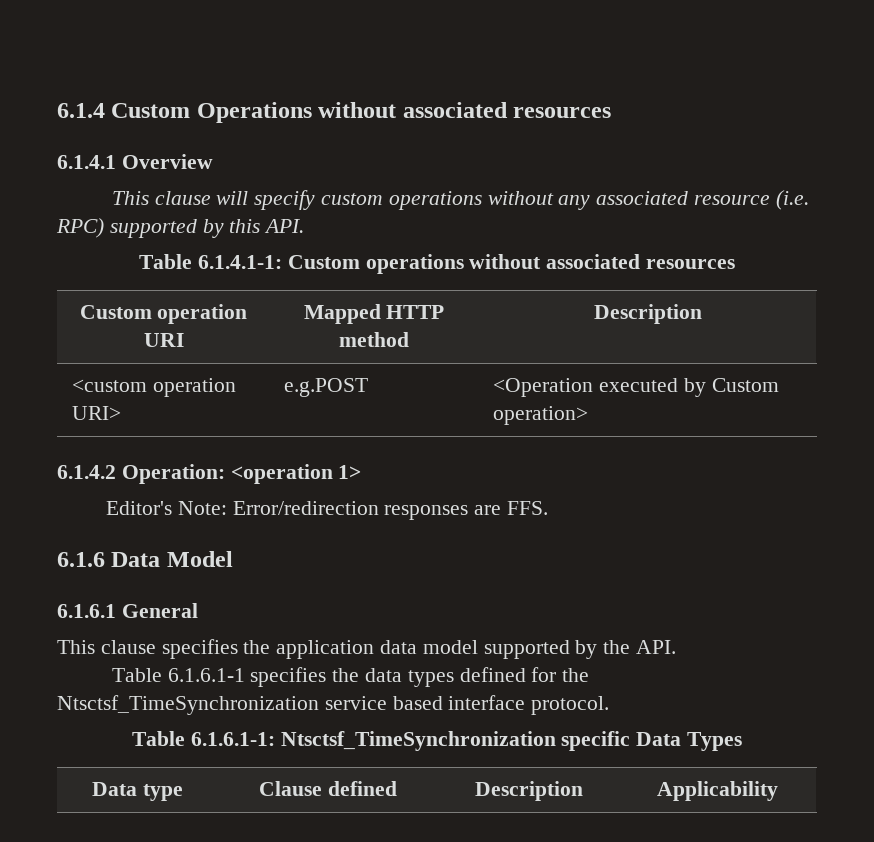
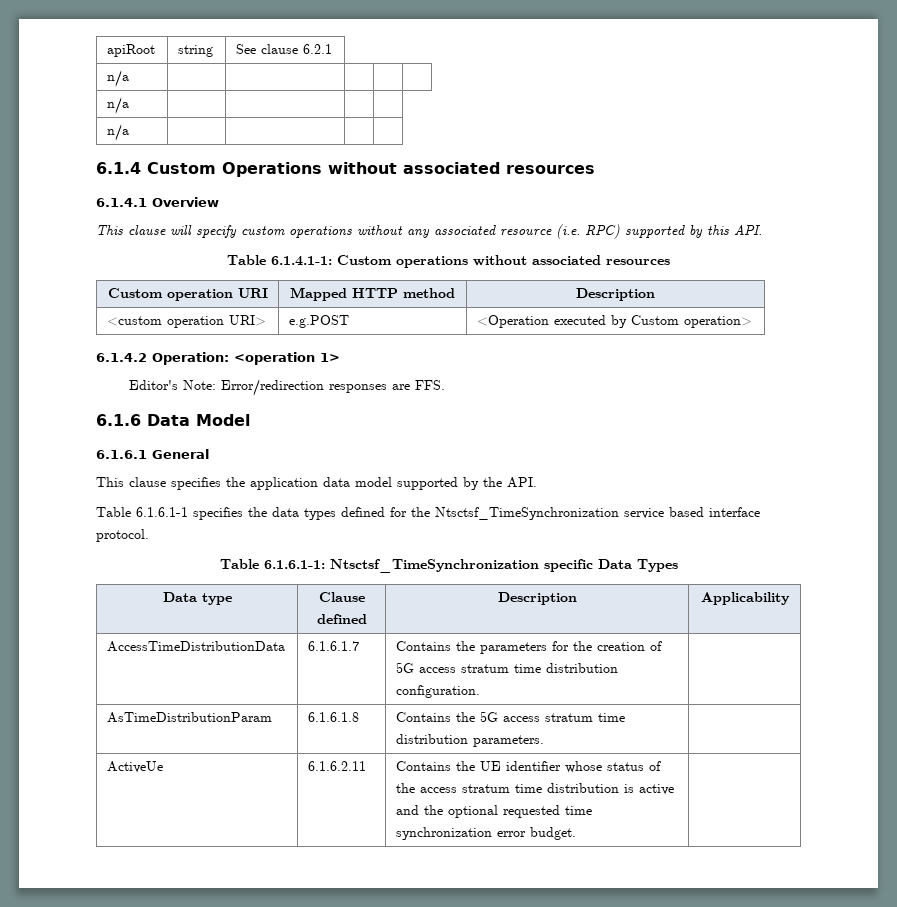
(57, 110) none -> [107,44,156,57] [178,45,214,57] [236,44,333,54] [107,70,130,87] [107,97,130,114] [107,124,130,141] apiRoot | string | See clause 6.2.1 // n/a | | | | | // n/a | | | | // n/a | | | | //
(778, 791) none -> [107,641,286,652] [308,641,360,651] [396,641,663,654] [396,662,619,673] [396,685,481,698] [107,712,273,723] [308,712,360,722] [396,711,626,722] [396,734,545,747] [107,761,164,773] [308,761,367,771] [396,761,662,773] [396,783,675,795] [396,805,593,818] [396,827,577,840] // AccessTimeDistributionData | 6.1.6.1.7 | Contains the parameters for the creation of 5G access stratum time distribution configuration. | // AsTimeDistributionParam | 6.1.6.1.8 | Contains the 5G access stratum time distribution parameters. | // ActiveUe | 6.1.6.2.11 | Contains the UE identifier whose status of the access stratum time distribution is active and the optional requested time synchronization error budget. |

